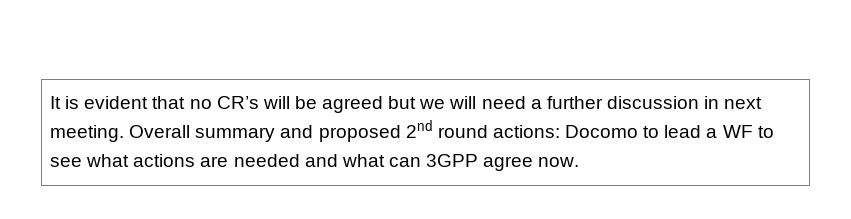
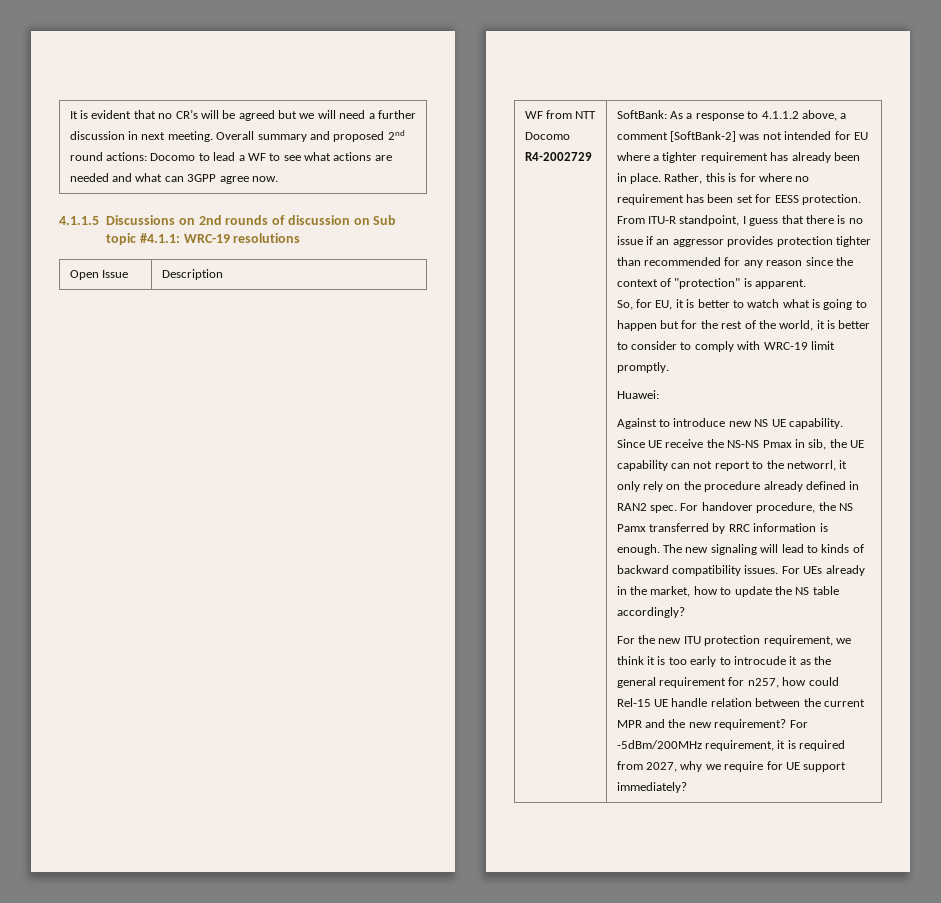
(580, 162) none -> [59,215,397,225] [106,233,301,245] [69,270,129,280] [161,269,223,280] [524,110,597,119] [524,132,570,140] [524,152,592,161] [616,110,847,121] [616,131,868,142] [616,152,860,163] [616,173,810,184] [616,194,861,205] [616,215,863,226] [616,236,871,247] [616,257,853,268] [616,278,807,289] [616,299,867,310] [616,320,871,331] [616,341,835,352] [616,362,669,373] [616,390,659,399] [616,418,843,429] [616,439,865,450] [616,460,848,471] [616,481,860,492] [616,502,853,513] [616,523,828,534] [616,544,864,555] [616,565,865,576] [616,586,839,597] [616,607,685,618] [616,635,851,646] [616,656,832,667] [616,677,839,688] [616,698,865,707] [616,719,808,730] [616,740,846,751] [616,761,847,772] [616,782,687,793] // 4.1.1.5 Discussions on 2nd rounds of discussion on Sub topic #4.1.1: WRC-19 resolutions // Open Issue | Description // WF from NTT Docomo R4-2002729 | SoftBank: As a response to 4.1.1.2 above, a comment [SoftBank-2] was not intended for EU where a tighter requirement has already been in place. Rather, this is for where no requirement has been set for EESS protection. From ITU-R standpoint, I guess that there is no issue if an aggressor provides protection tighter than recommended for any reason since the context of "protection" is apparent. // So, for EU, it is better to watch what is going to happen but for the rest of the world, it is better to consider to comply with WRC-19 limit promptly. // Huawei: // Against to introduce new NS UE capability. Since UE receive the NS-NS Pmax in sib, the UE capability can not report to the networrl, it only rely on the procedure already defined in RAN2 spec. For handover procedure, the NS Pamx transferred by RRC information is enough. The new signaling will lead to kinds of backward compatibility issues. For UEs already in the market, how to update the NS table accordingly? // For the new ITU protection requirement, we think it is too early to introcude it as the general requirement for n257, how could Rel-15 UE handle relation between the current MPR and the new requirement? For -5dBm/200MHz requirement, it is required from 2027, why we require for UE support immediately?

